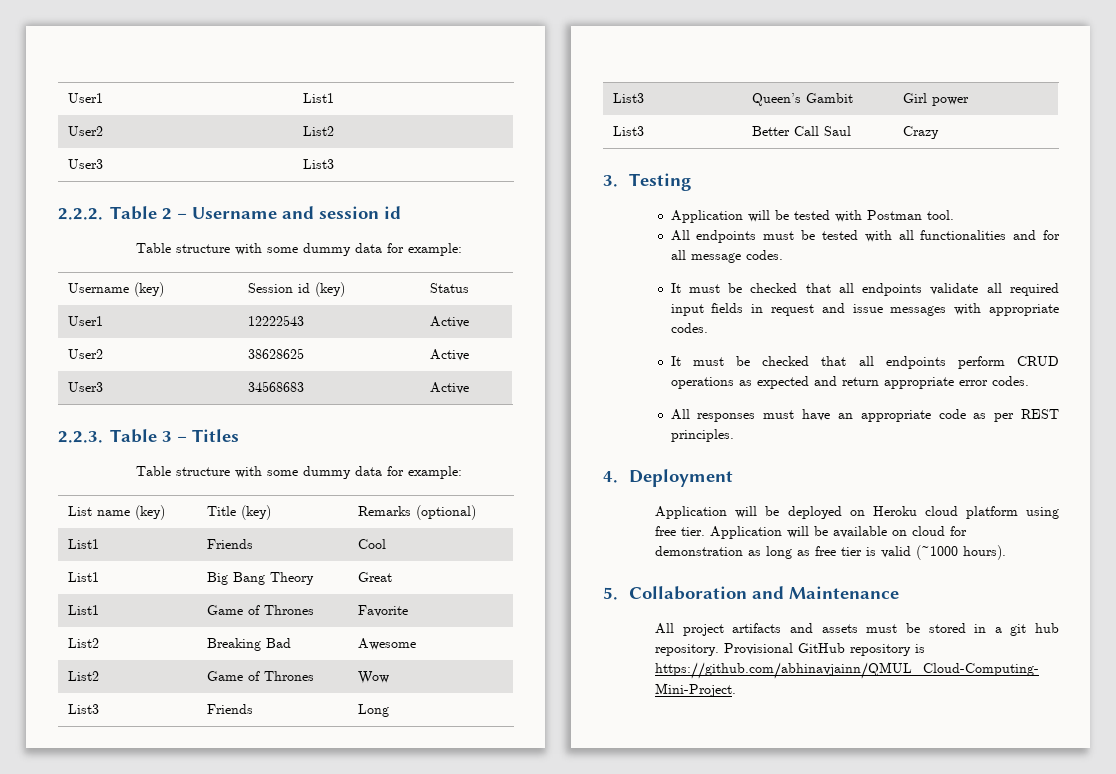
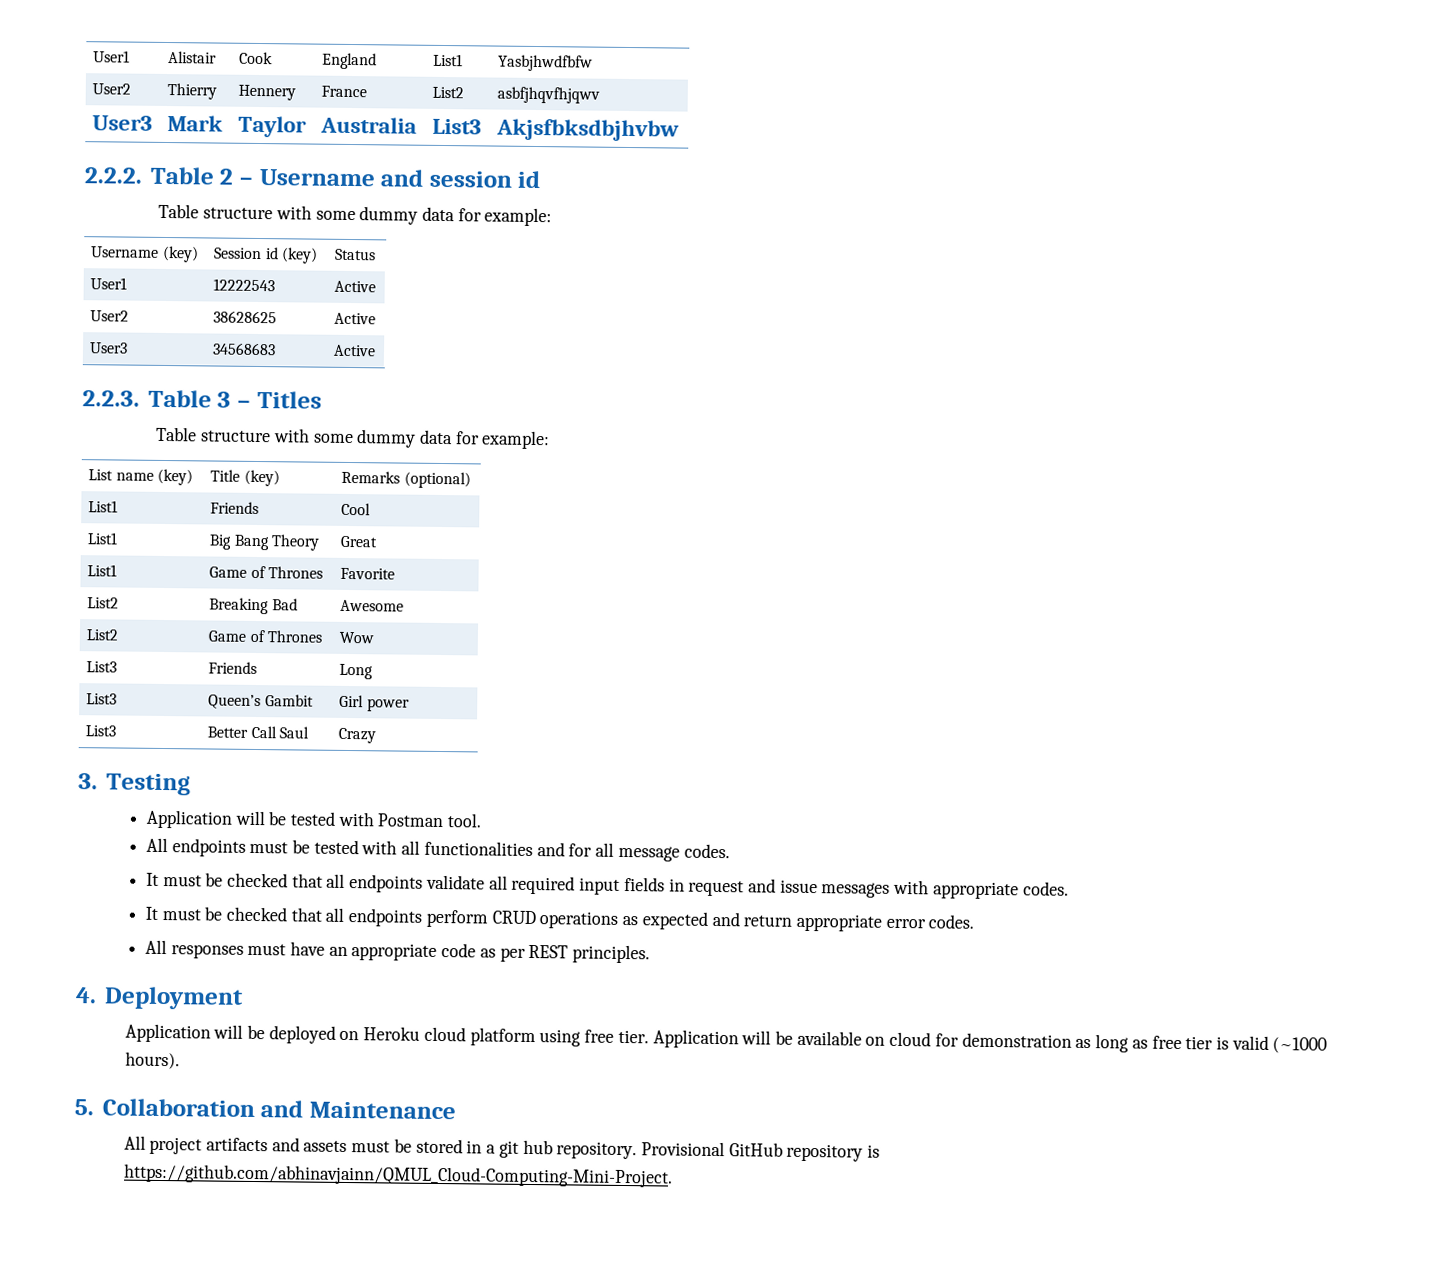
[67,93,103,103] [302,93,334,103] [67,126,103,136] [302,126,334,136] [67,159,103,169] [302,159,334,169] User1 | List1 // User2 | List2 // User3 | List3 -> [93,50,131,63] [168,51,218,64] [239,51,274,65] [322,52,378,70] [433,53,464,67] [498,54,594,72] [92,83,132,95] [167,83,218,100] [238,84,297,101] [321,85,368,98] [432,86,465,99] [497,86,601,104] [92,115,154,131] [167,115,224,132] [238,115,308,138] [320,116,418,134] [432,118,483,135] [496,118,680,142] User1 | Alistair | Cook | England | List1 | Yasbjhwdfbfw // User2 | Thierry | Hennery | France | List2 | asbfjhqvfhjqwv // User3 | Mark | Taylor | Australia | List3 | Akjsfbksdbjhvbw

